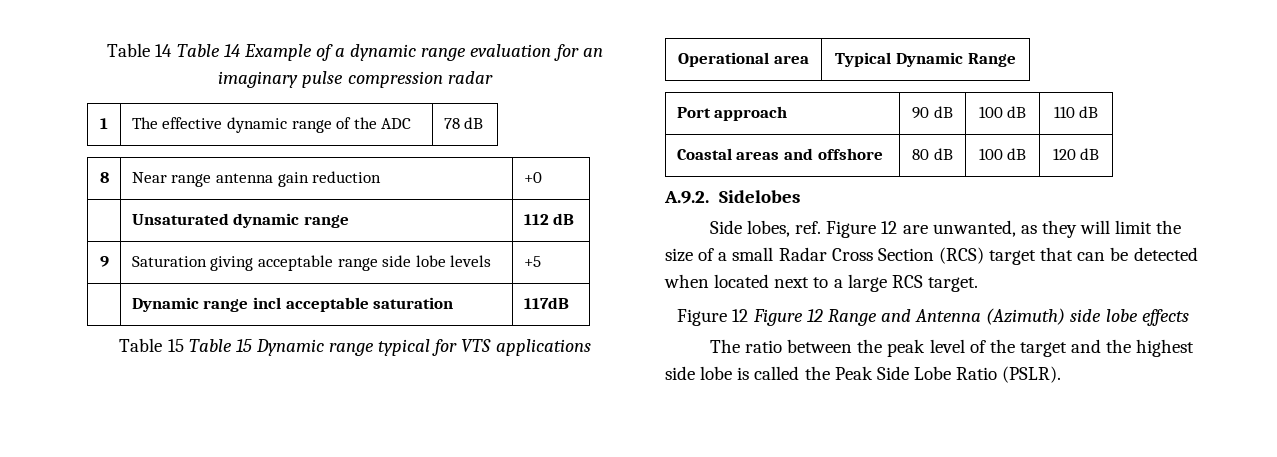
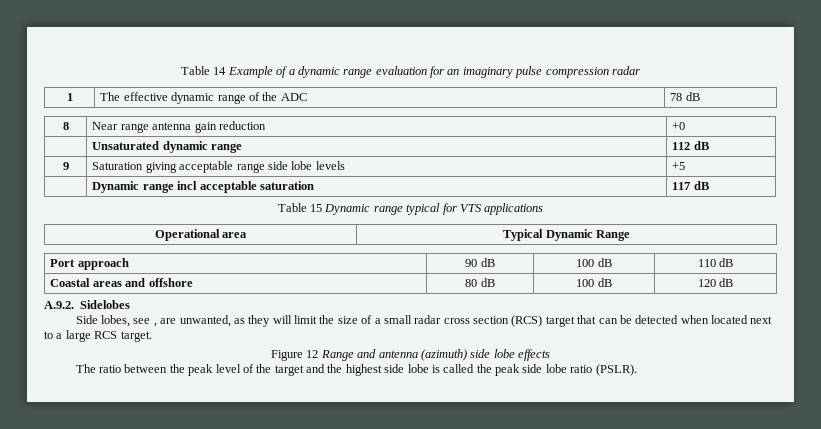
[107,43,240,57] Table 14 Table 14 -> [181,66,227,75] Table 14
[523,297,569,309] [119,338,252,352] 117dB // Table 15 Table 15 -> [672,181,709,190] [277,203,323,212] 117 dB // Table 15
[795,221,898,238] ref. Figure 12 -> [133,318,157,327] see ,
[778,247,934,261] Radar Cross Section -> [414,315,510,324] radar cross section
[752,308,1066,326] Figure 12 Range and Antenna (Azimuth) -> [320,349,467,361] Range and antenna (azimuth)
[834,366,998,380] Peak Side Lobe Ratio -> [495,364,593,376] peak side lobe ratio

